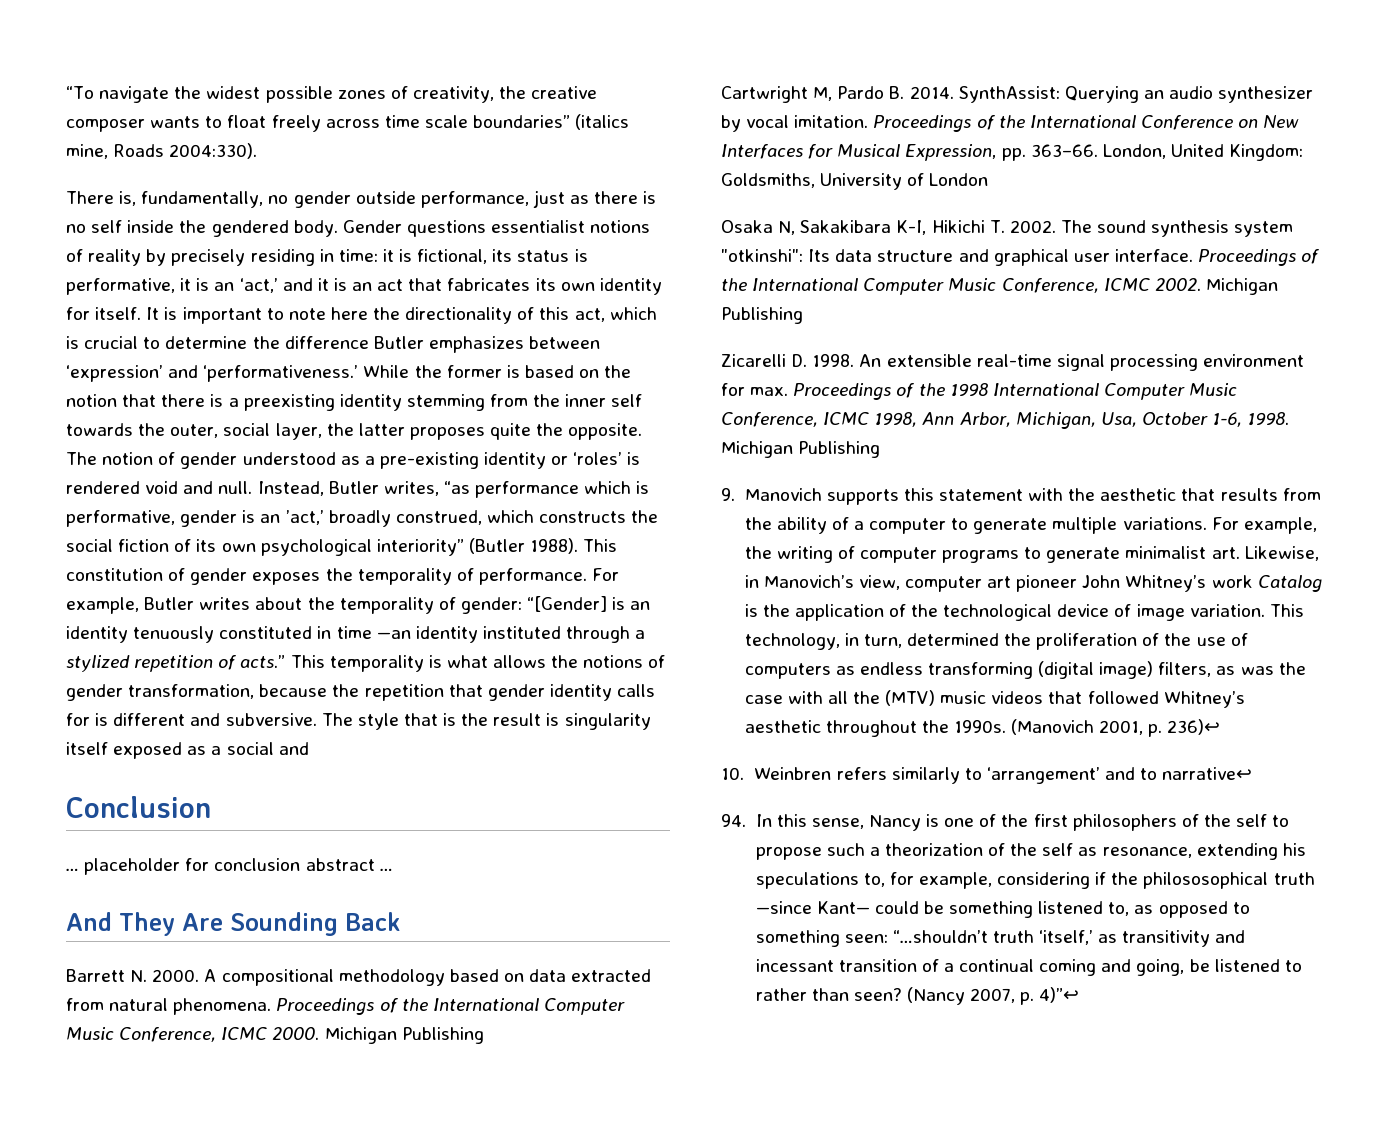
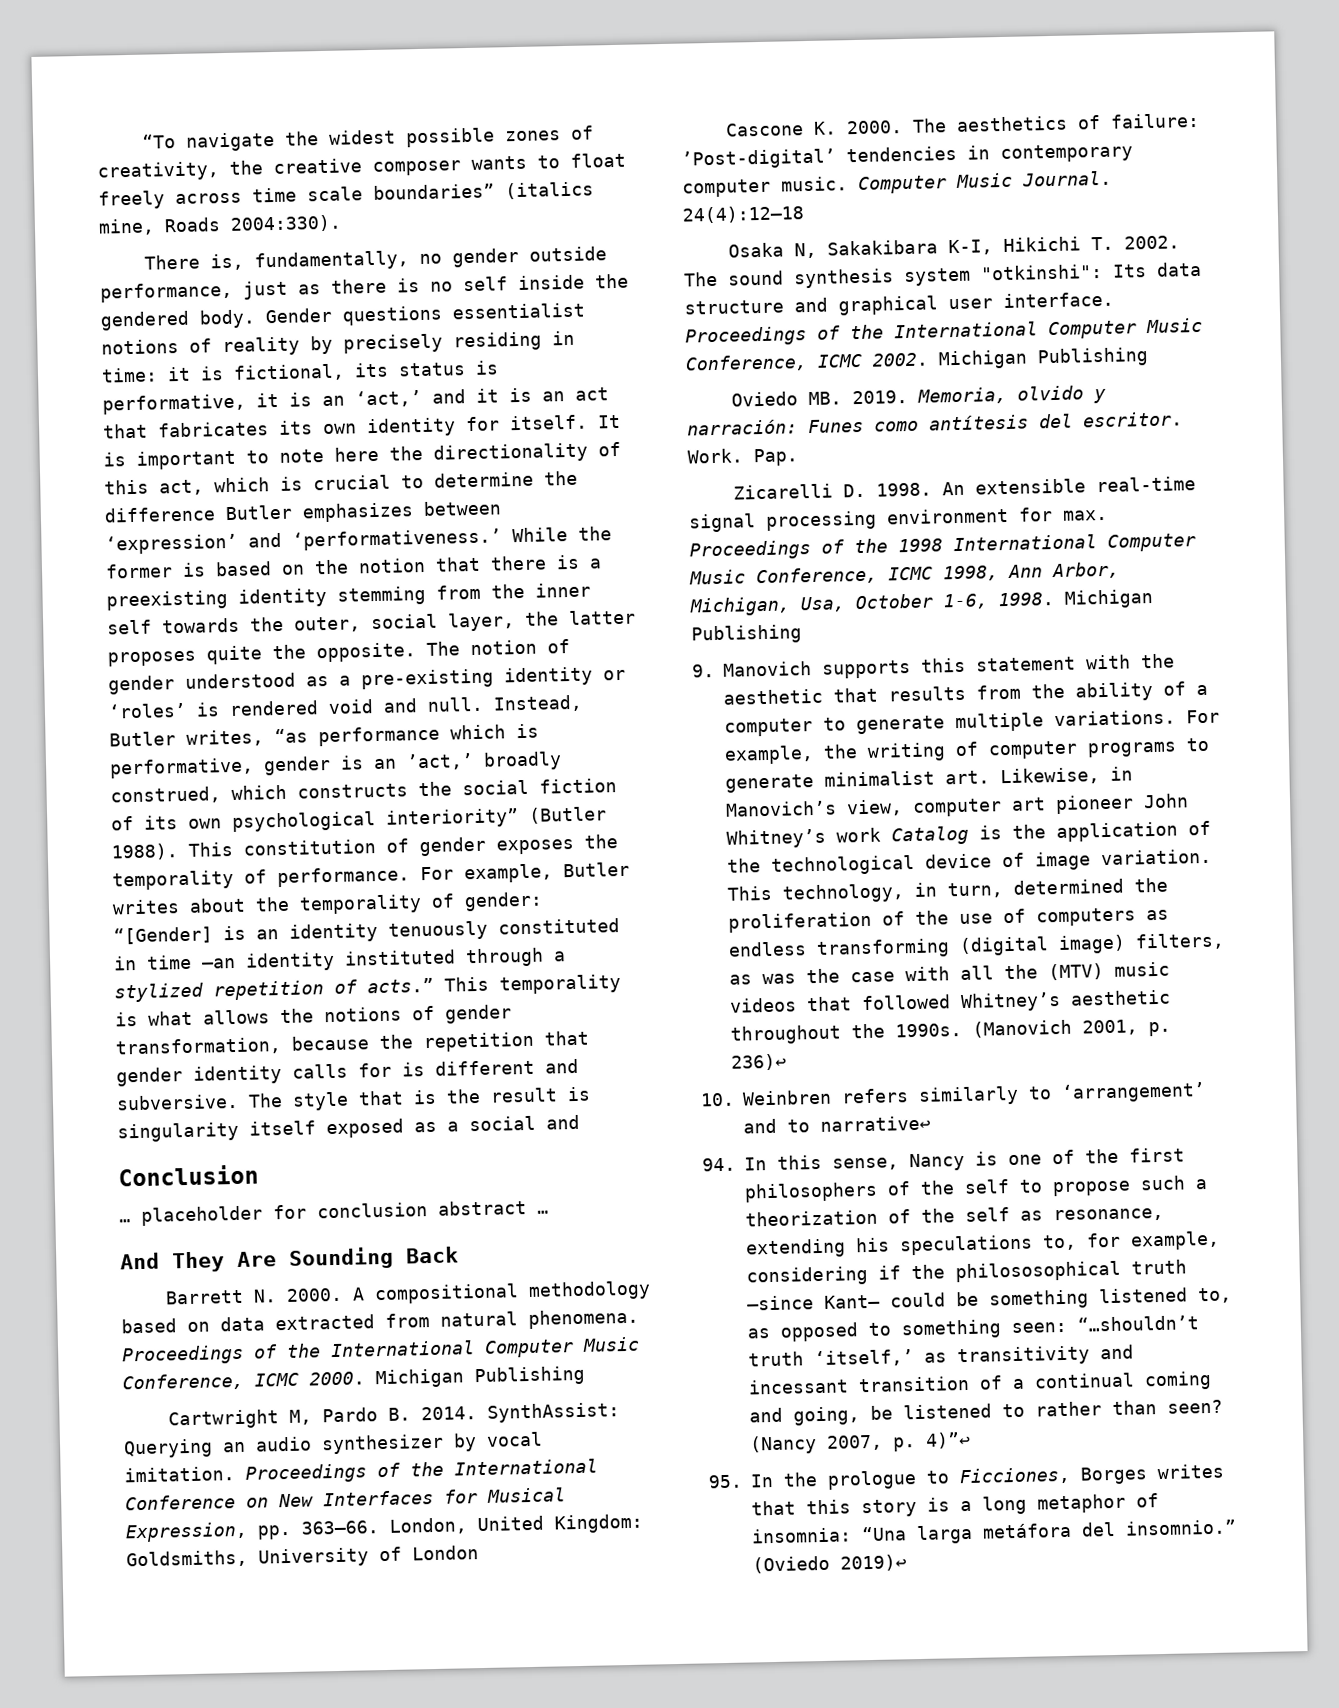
(989, 179) none -> [725,112,1201,137] [681,143,1133,170] [682,170,1112,198] [682,205,804,224] // Cascone K. 2000. The aesthetics of failure: ’Post-digital’ tendencies in contemporary computer music. Computer Music Journal. 24(4):12–18
(803, 315) none -> [731,385,1107,407] [687,411,1183,436] [687,448,799,467] // Oviedo MB. 2019. Memoria, olvido y narración: Funes como antítesis del escritor. Work. Pap.
(1080, 995) none -> [708,1463,1224,1490] [751,1493,1159,1518] [751,1519,1237,1545] [752,1554,907,1574] // 95. In the prologue to Ficciones, Borges writes that this story is a long metaphor of insomnia: “Una larga metáfora del insomnio.” (Oviedo 2019)↩

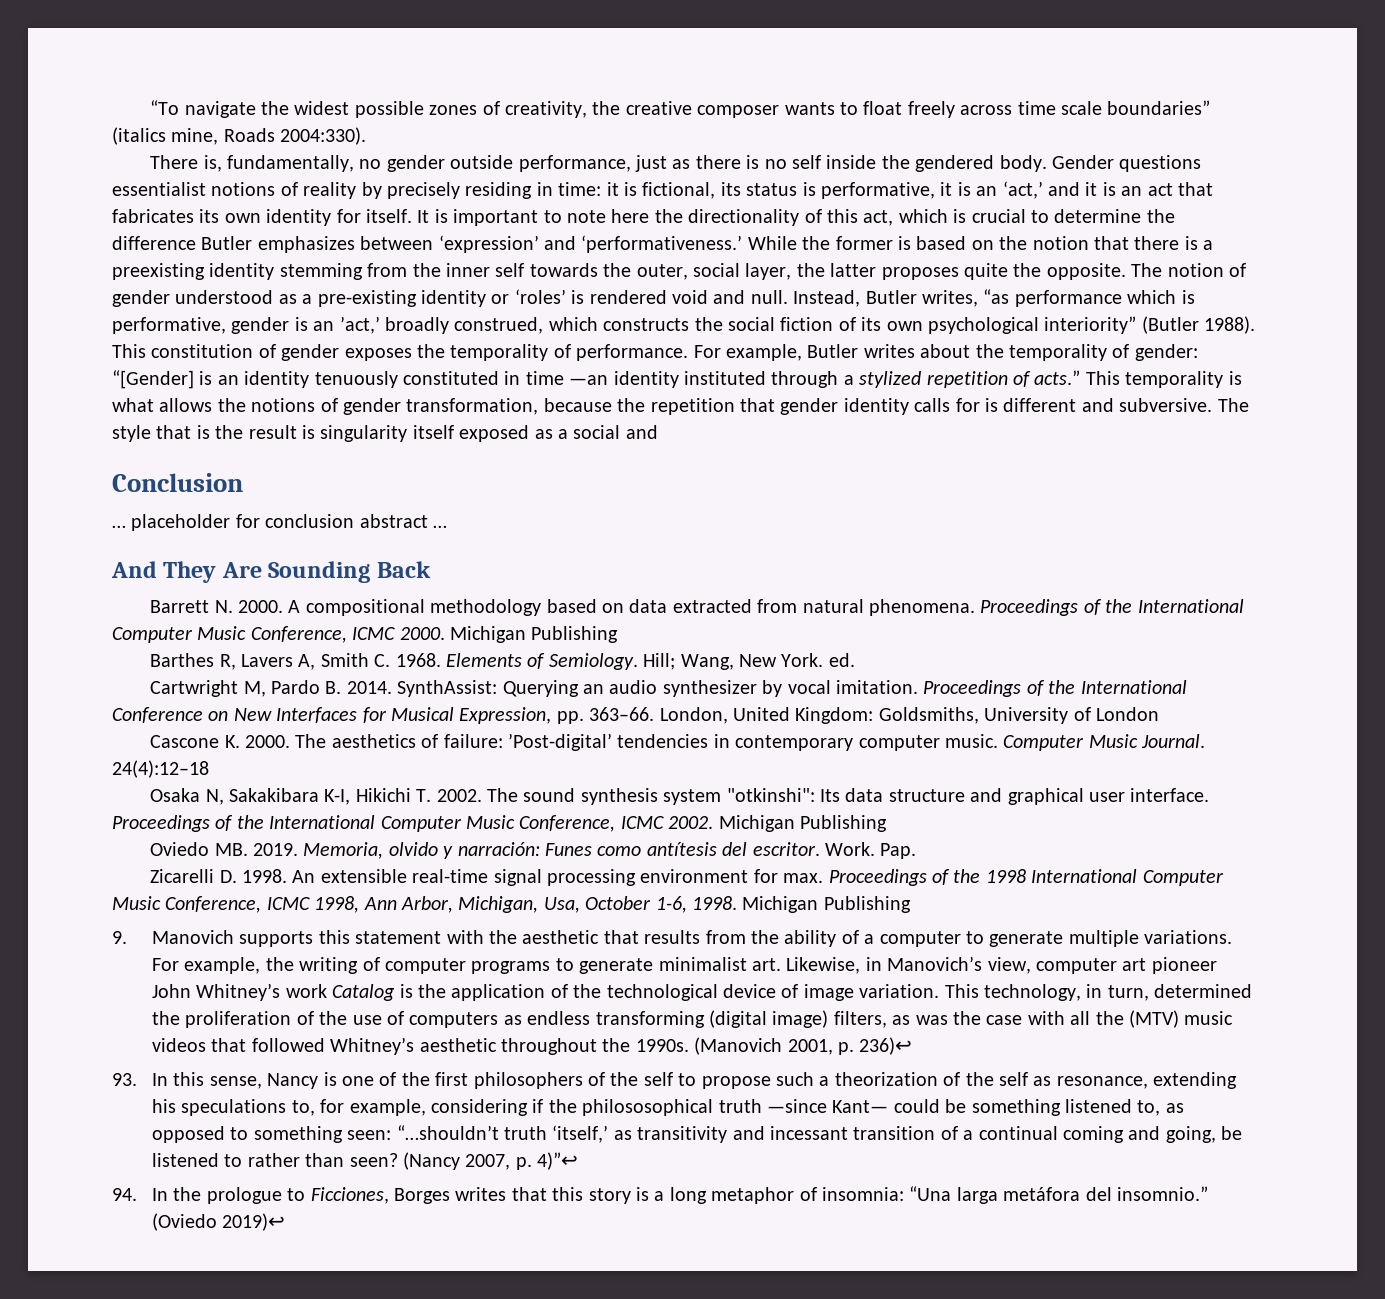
(585, 1376) none -> [150,653,855,670] // Barthes R, Lavers A, Smith C. 1968. Elements of Semiology. Hill; Wang, New York. ed.
[700,1082,1206,1107] [743,1115,931,1134] [702,1157,736,1172] 10. Weinbren refers similarly to ‘arrangement’ and to narrative↩ // 94. -> [112,1073,137,1086] 93.
[708,1474,743,1489] 95. -> [112,1188,137,1201] 94.

